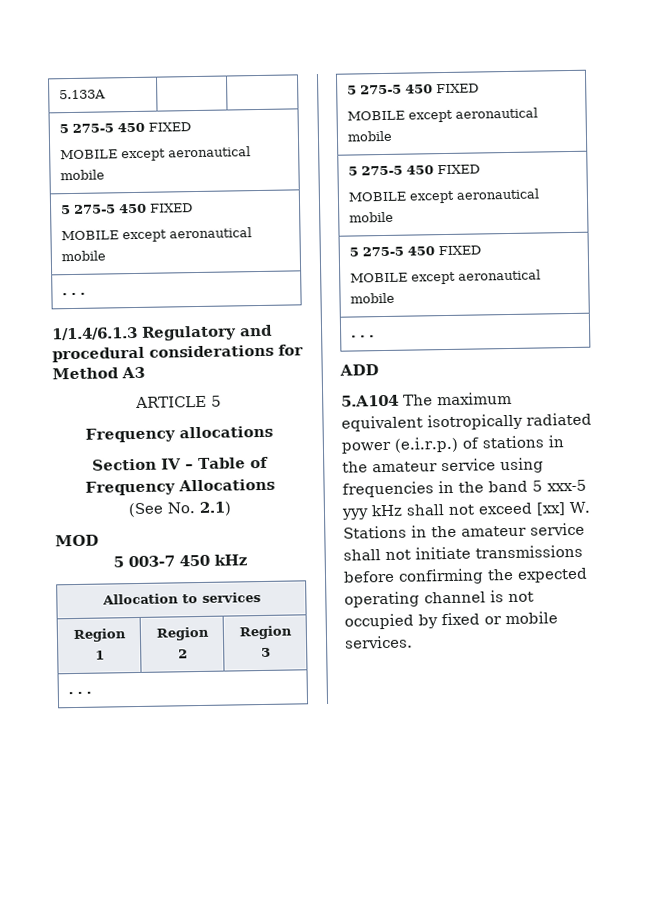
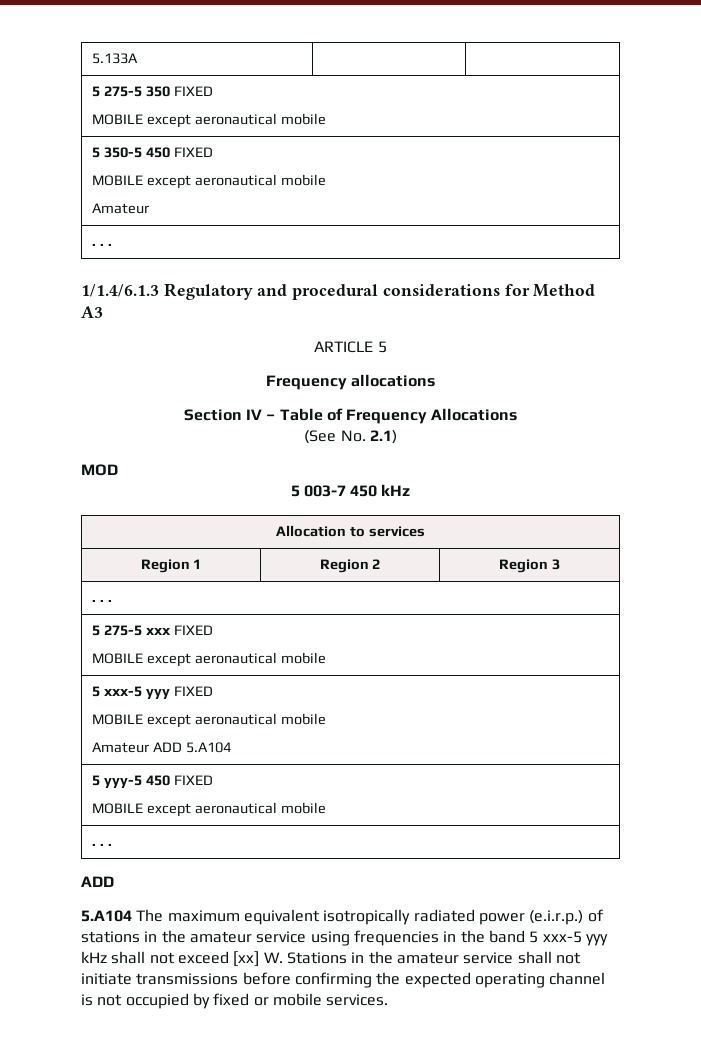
[116,122,191,133] [59,146,251,162] [59,169,105,181] [60,203,193,215] [60,227,252,243] [60,250,106,262] 450 FIXED // MOBILE except aeronautical mobile // 5 275-5 450 FIXED // MOBILE except aeronautical mobile -> [145,86,213,97] [92,113,326,128] [92,147,213,158] [92,174,326,189] [92,203,150,214] 350 FIXED // MOBILE except aeronautical mobile // 5 350-5 450 FIXED // MOBILE except aeronautical mobile // Amateur
[404,83,479,94] [346,107,538,123] [346,130,393,142] [347,164,480,176] [347,188,539,204] [348,211,394,223] [348,246,404,257] 450 FIXED // MOBILE except aeronautical mobile // 5 275-5 450 FIXED // MOBILE except aeronautical mobile // 5 275-5 -> [145,625,213,635] [92,652,326,667] [92,686,213,700] [92,713,326,728] [92,742,231,753] [92,775,143,789] xxx FIXED // MOBILE except aeronautical mobile // 5 xxx-5 yyy FIXED // MOBILE except aeronautical mobile // Amateur ADD 5.A104 // 5 yyy-5

